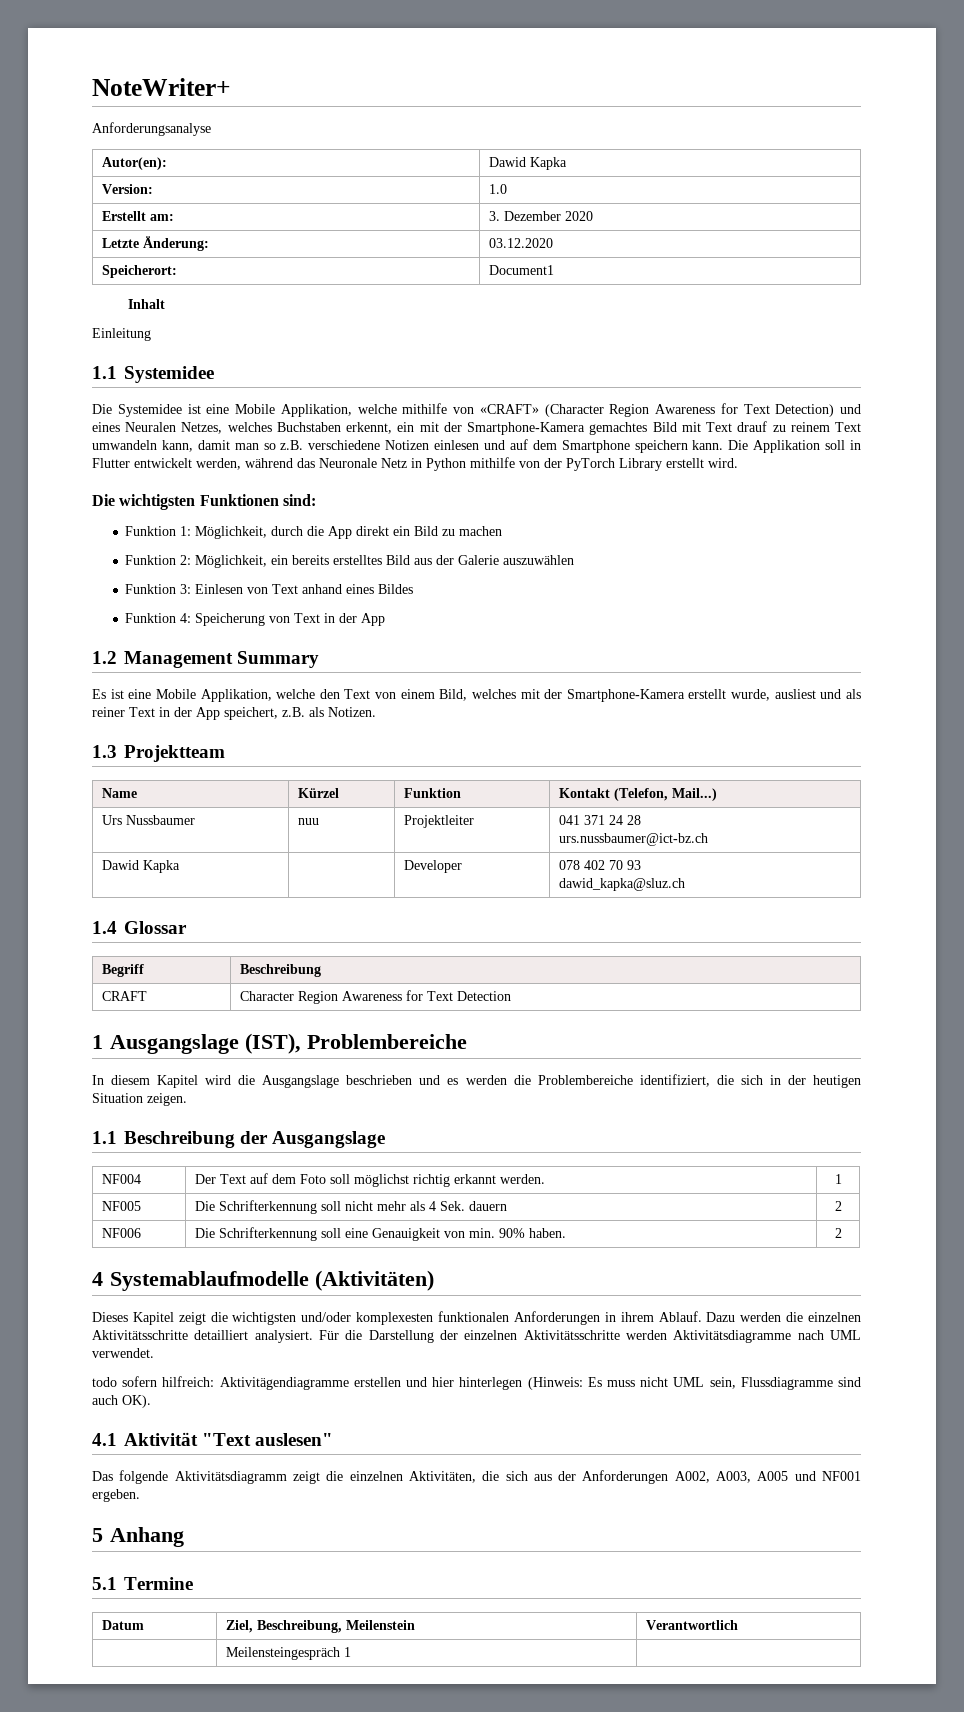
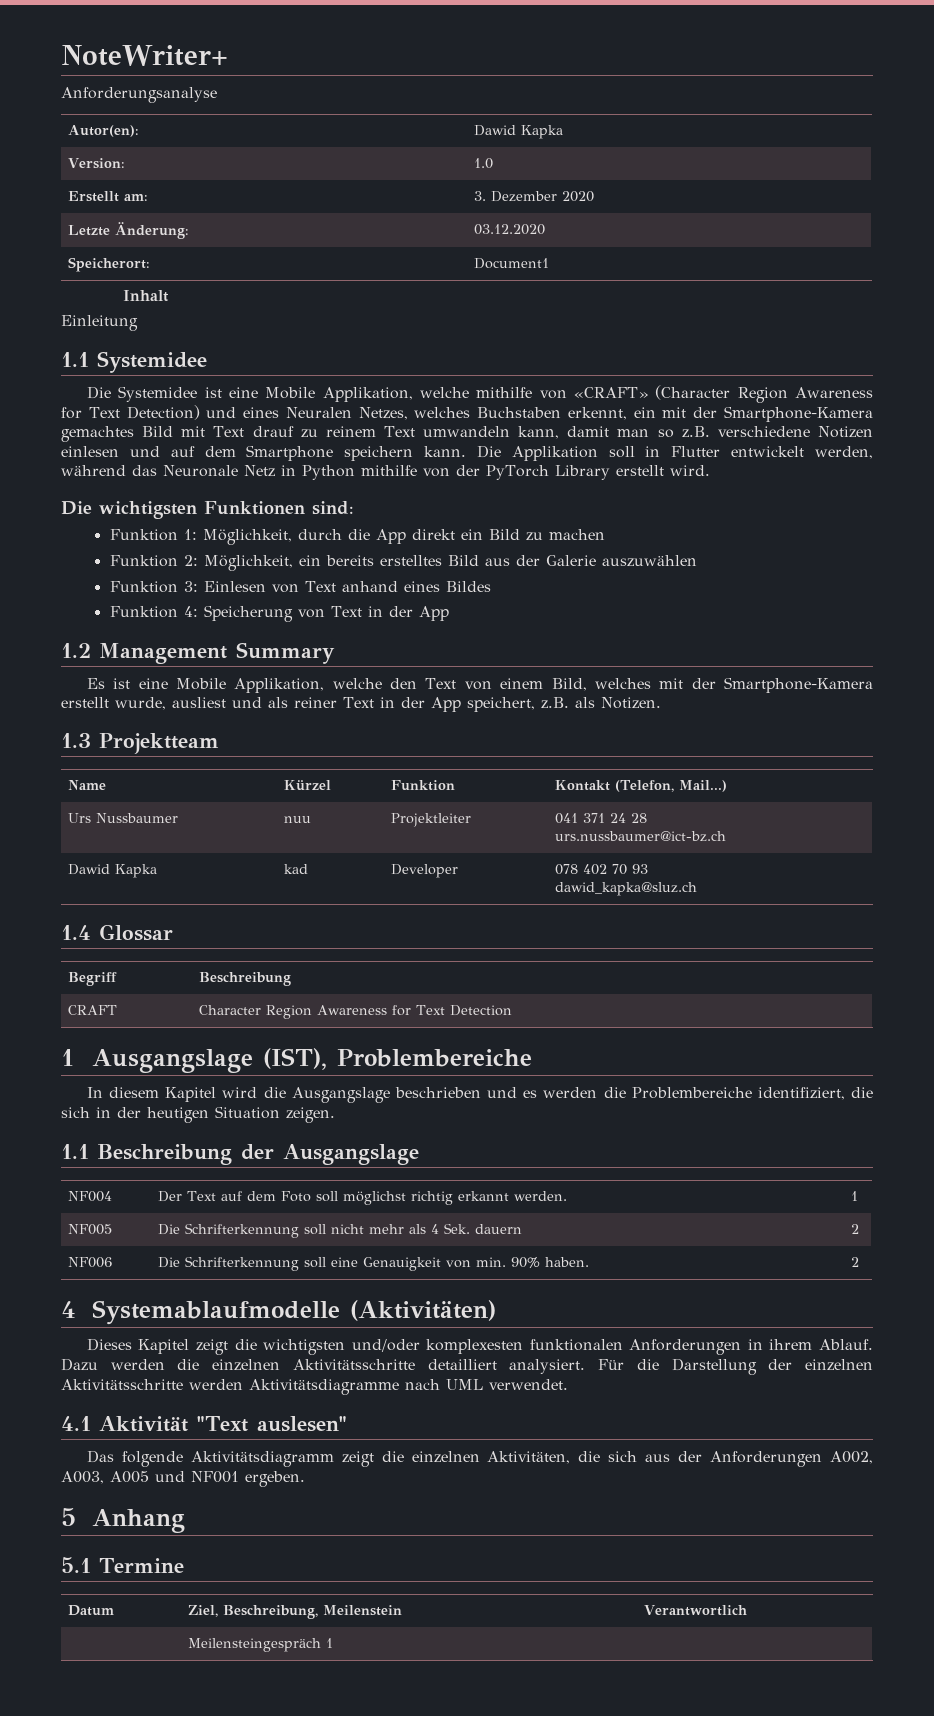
(180, 866) none -> [283,864,308,874] kad
[92,1376,862,1390] [92,1395,151,1408] // todo sofern hilfreich: Aktivitägendiagramme erstellen und hier hinterlegen (Hinweis: Es muss nicht UML sein, Flussdiagramme sind auch OK). -> (568, 1384) none

